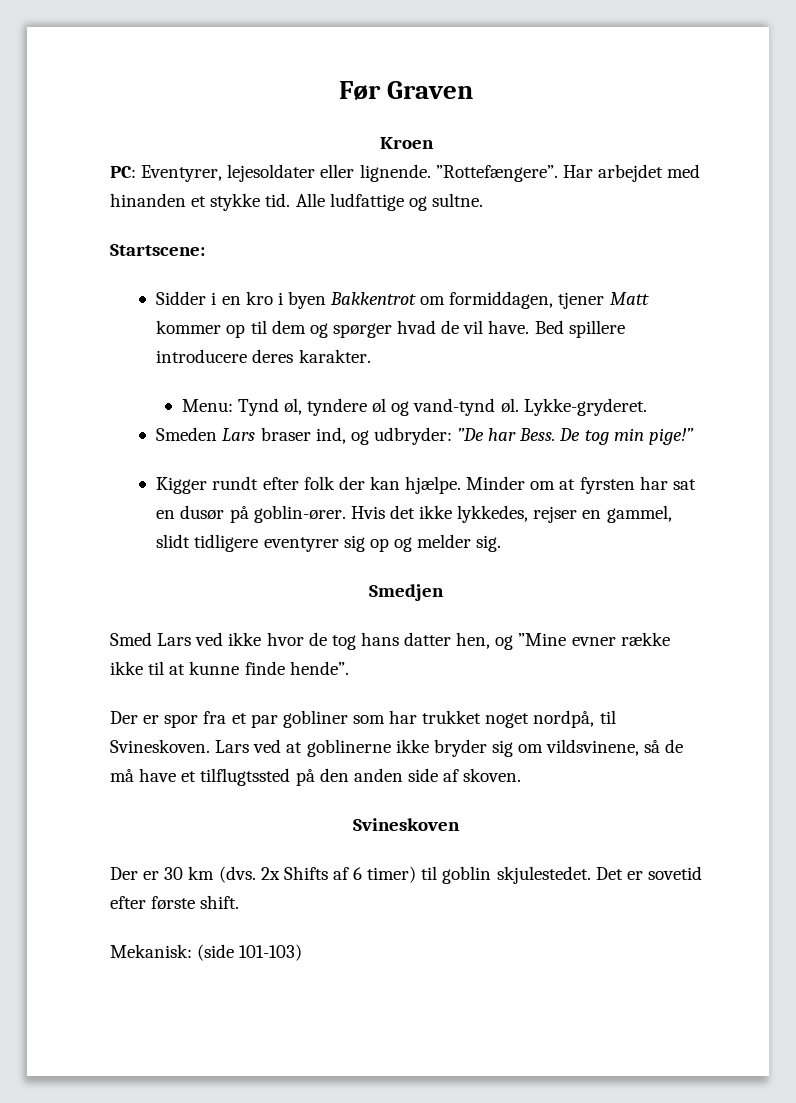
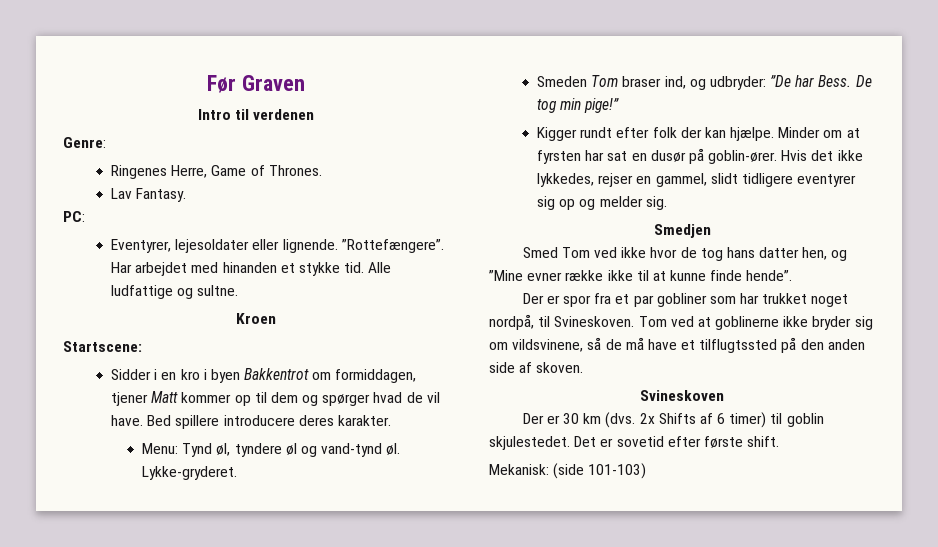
[379,137,434,149] Kroen -> [197,109,315,120] [63,137,106,148] [111,165,322,179] [111,188,187,202] Intro til verdenen // Genre: // Ringenes Herre, Game of Thrones. // Lav Fantasy.
(136, 172) none -> (85, 216) //
(483, 200) none -> [236,313,276,324] // Kroen
[222,428,256,441] Lars -> [591,75,619,87] Tom
[157,633,192,646] Lars -> [561,247,590,258] Tom
[215,740,250,753] Lars -> [638,316,667,327] Tom

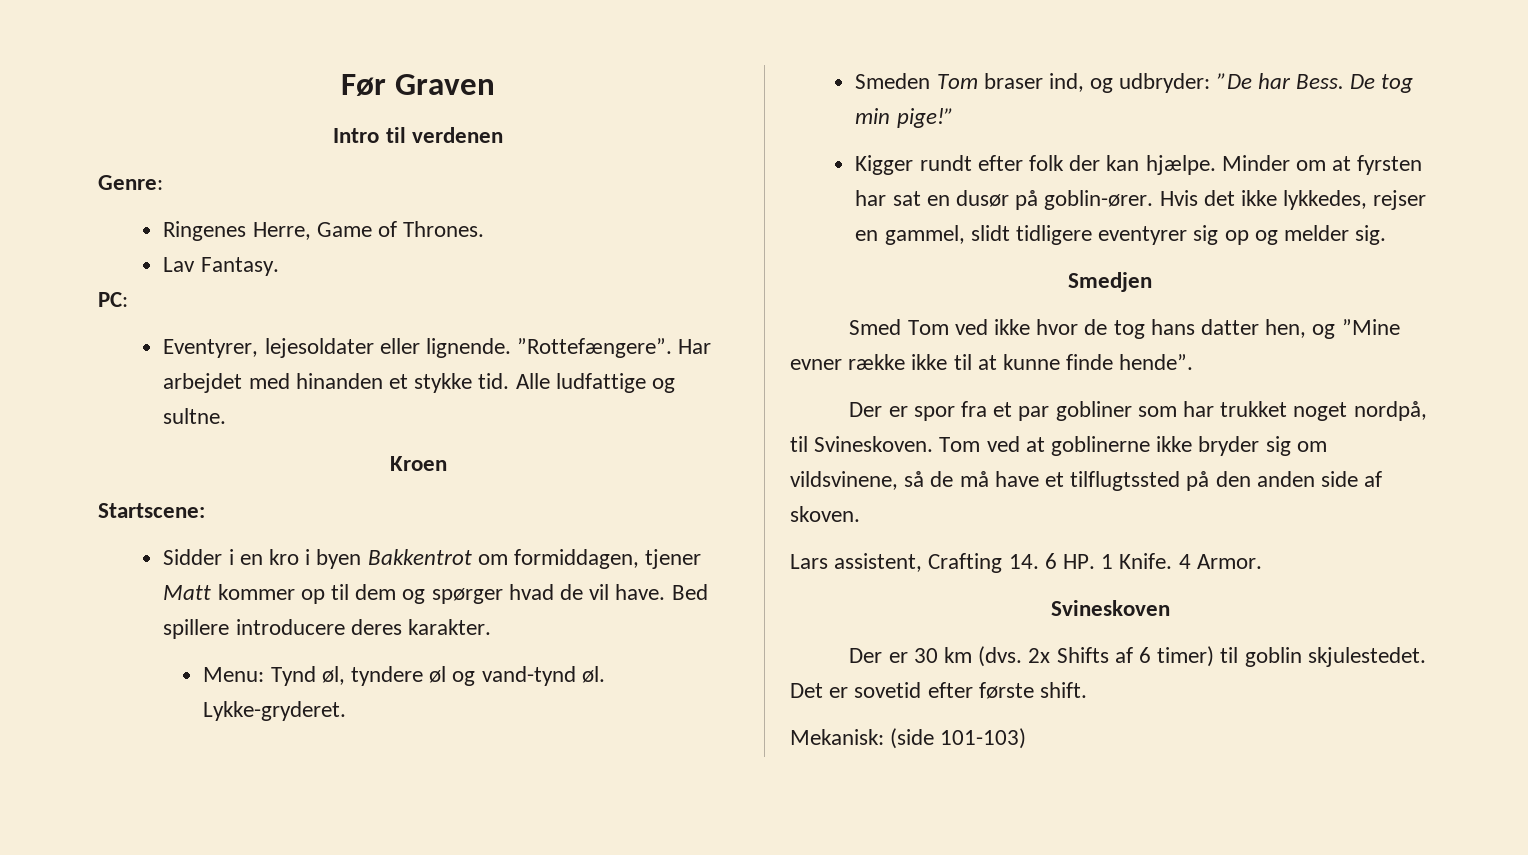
(584, 367) none -> [790,553,1262,573] // Lars assistent, Crafting 14. 6 HP. 1 Knife. 4 Armor.

